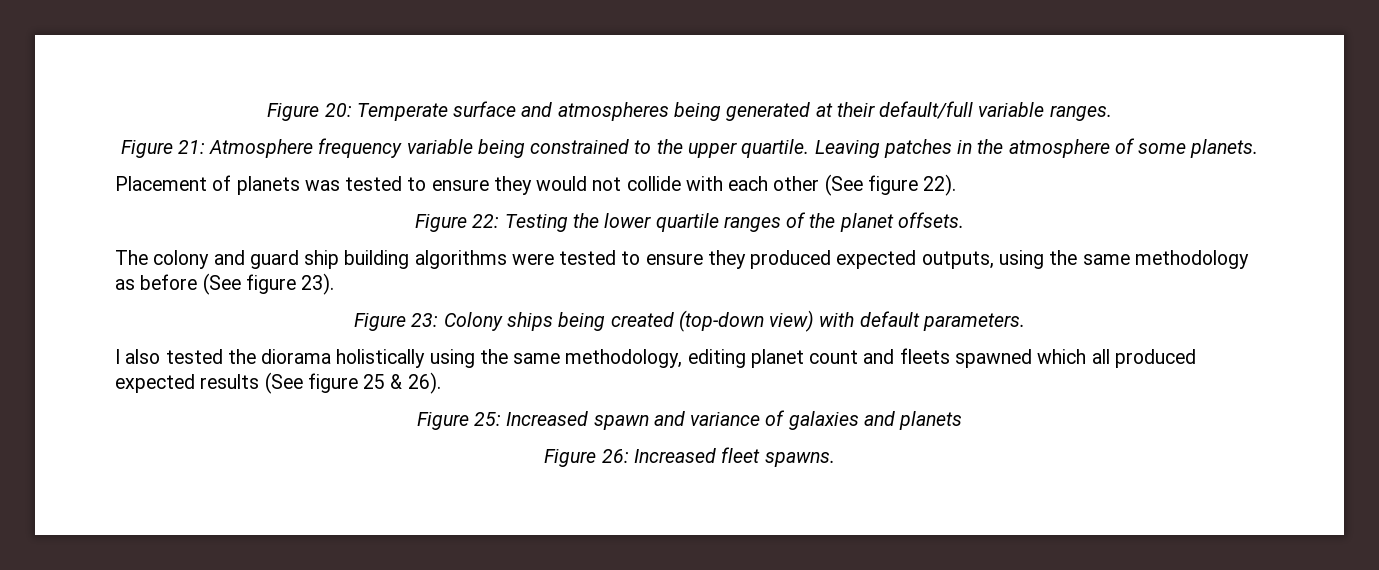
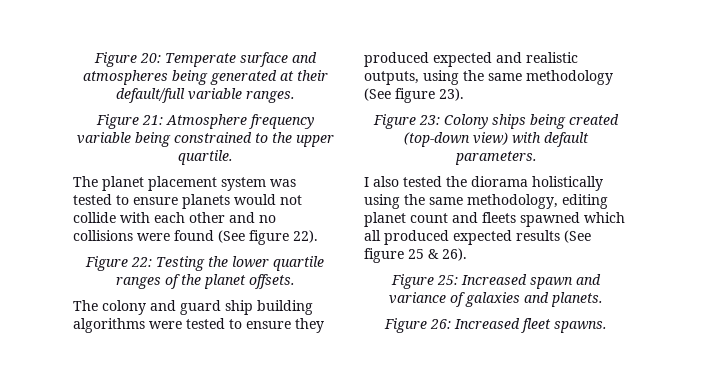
[814,138,1259,158] [115,175,300,195] Leaving patches in the atmosphere of some planets. // Placement of planets -> [73,176,266,191] // The planet placement system
[493,176,532,195] they -> [182,194,230,209] planets
(820, 183) none -> [229,212,276,223] [73,230,214,241] and no collisions were found
(917, 259) none -> [496,52,578,63] and realistic
[115,274,198,290] as before -> (613, 77) none
[899,411,963,430] planets -> [551,292,603,307] planets.

